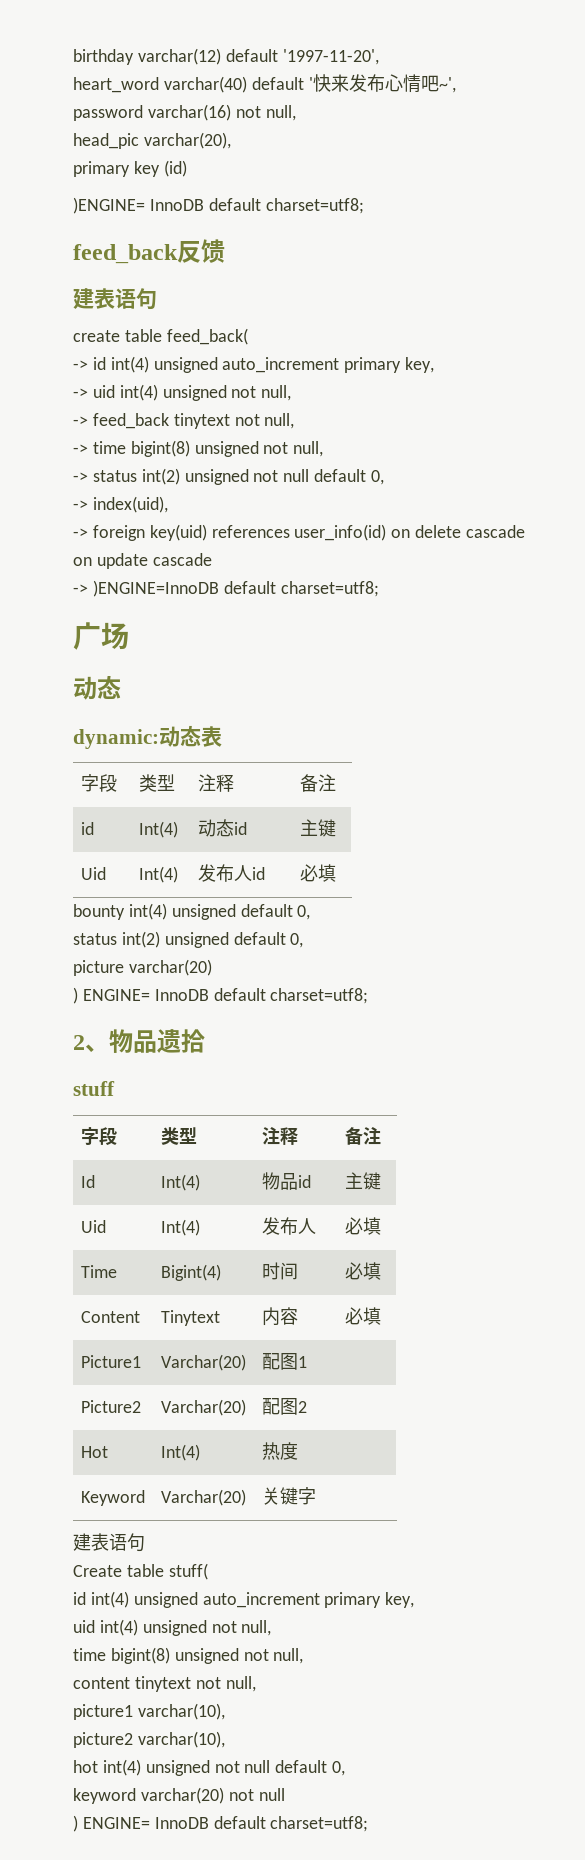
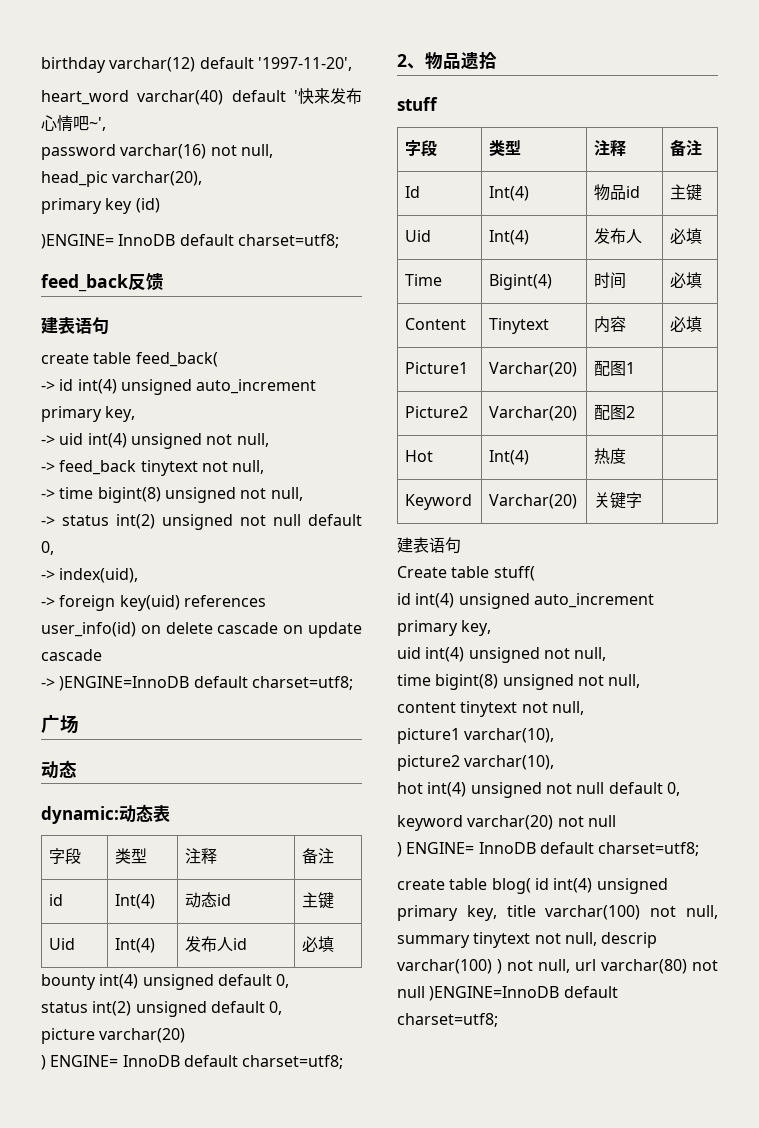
(369, 1824) none -> [397,878,668,894] [397,905,718,921] [397,932,658,948] [397,959,718,974] [397,986,618,1001] [397,1013,498,1027] // create table blog( id int(4) unsigned primary key, title varchar(100) not null, summary tinytext not null, descrip varchar(100) ) not null, url varchar(80) not null )ENGINE=InnoDB default charset=utf8;

